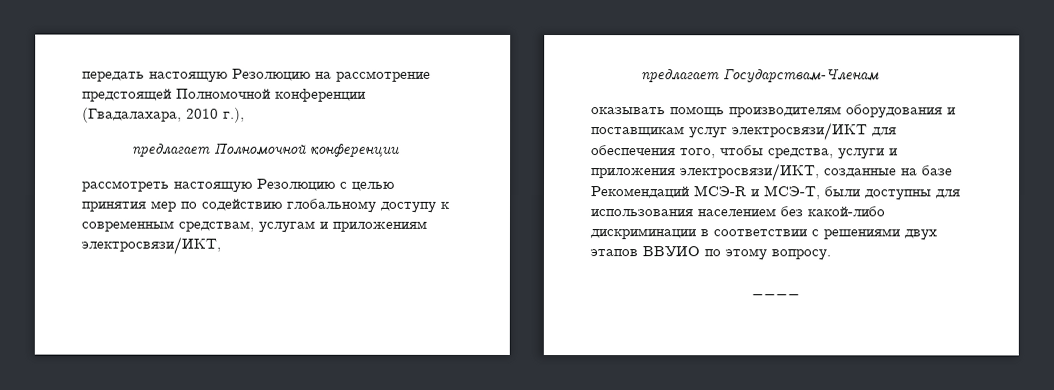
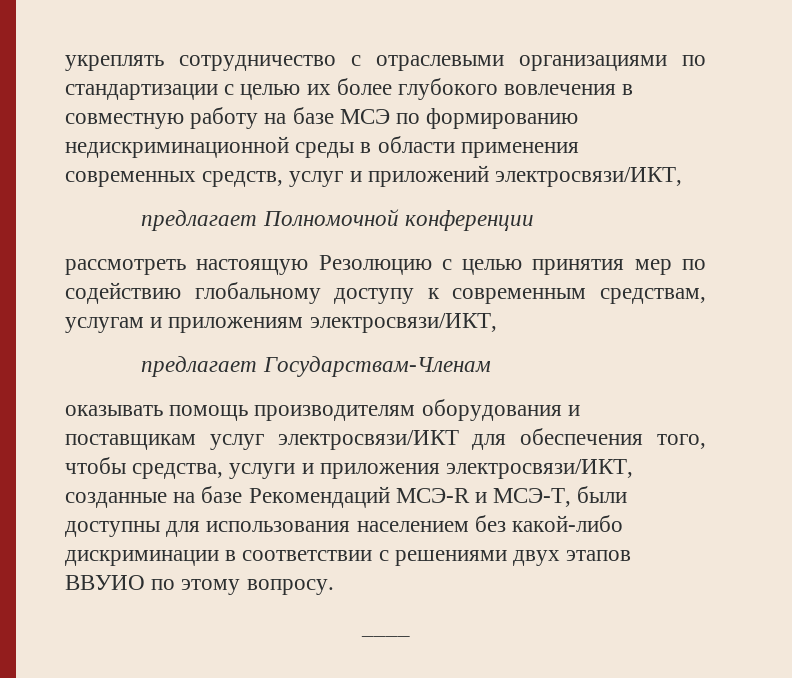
[82,68,431,83] [82,88,366,102] [82,107,245,123] передать настоящую Резолюцию на рассмотрение предстоящей Полномочной конференции (Гвадалахара, 2010 г.), -> [65,55,706,71] [65,78,634,100] [65,107,579,129] [65,136,579,158] [65,165,683,187] укреплять сотрудничество с отраслевыми организациями по стандартизации с целью их более глубокого вовлечения в совместную работу на базе МСЭ по формированию недискриминационной среды в области применения современных средств, услуг и приложений электросвязи/ИКТ,

